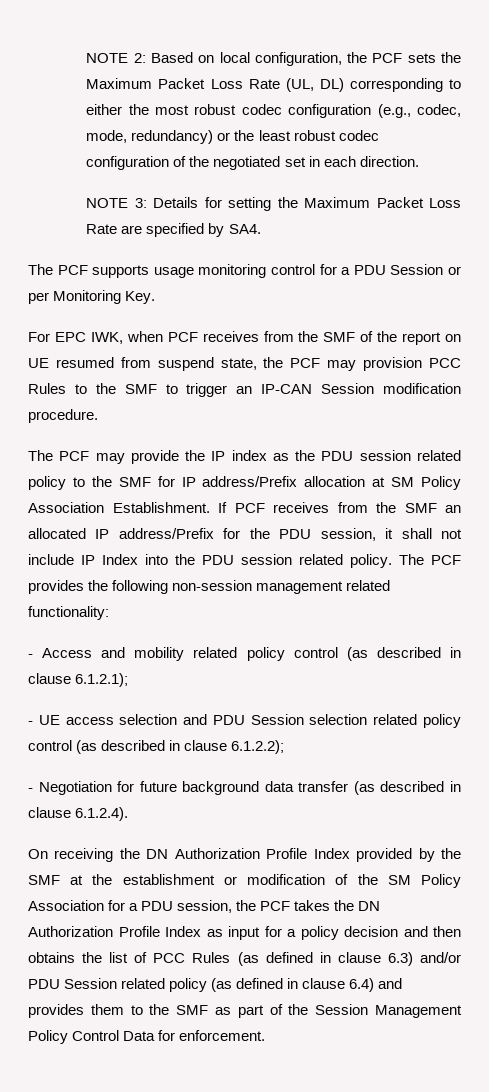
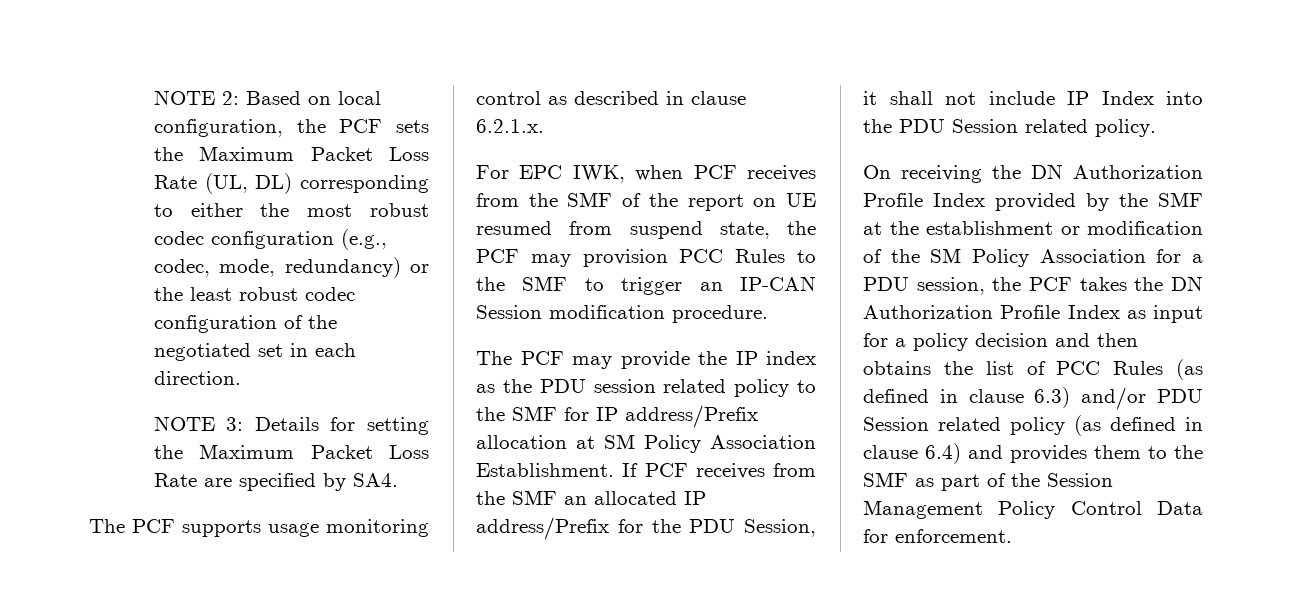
[319,264,462,275] [28,290,156,304] for a PDU Session or per Monitoring Key. -> [548,91,746,105] [476,119,544,133] as described in clause 6.2.1.x.
[320,528,376,541] session, -> [744,519,816,537] Session,
[241,554,292,565] session -> [952,119,1018,133] Session
[399,554,461,565] [28,580,391,594] [28,606,109,620] [28,647,461,661] [28,673,129,687] [28,714,461,728] [28,740,285,754] [28,781,461,795] [28,807,129,821] The PCF provides the following non-session management related functionality: // - Access and mobility related policy control (as described in clause 6.1.2.1); // - UE access selection and PDU Session selection related policy control (as described in clause 6.1.2.2); // - Negotiation for future background data transfer (as described in clause 6.1.2.4). -> (1156, 128) none

